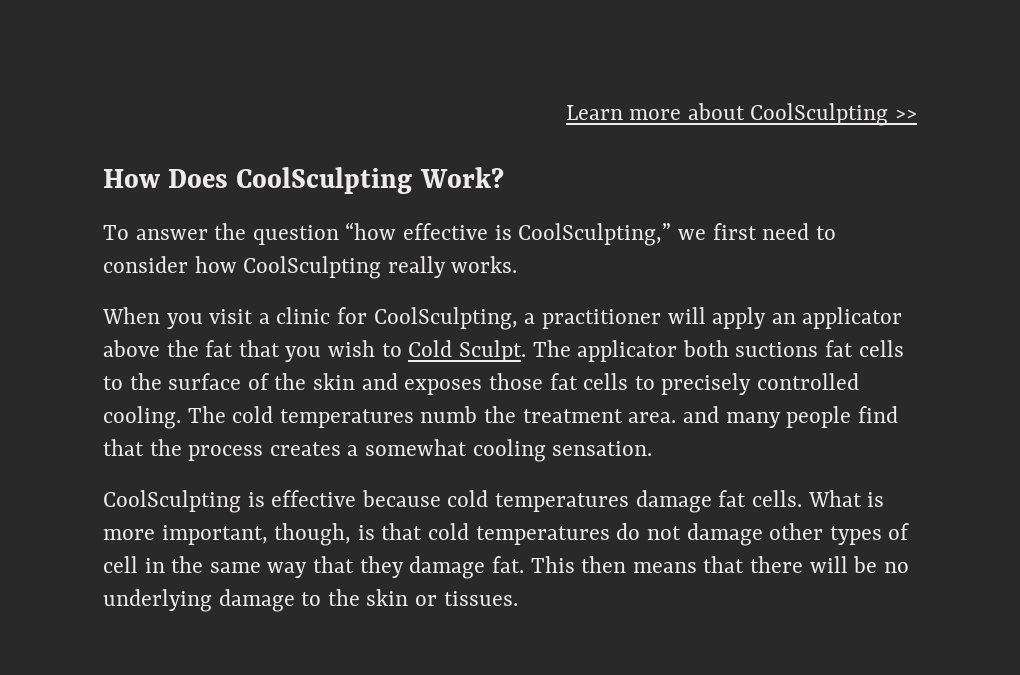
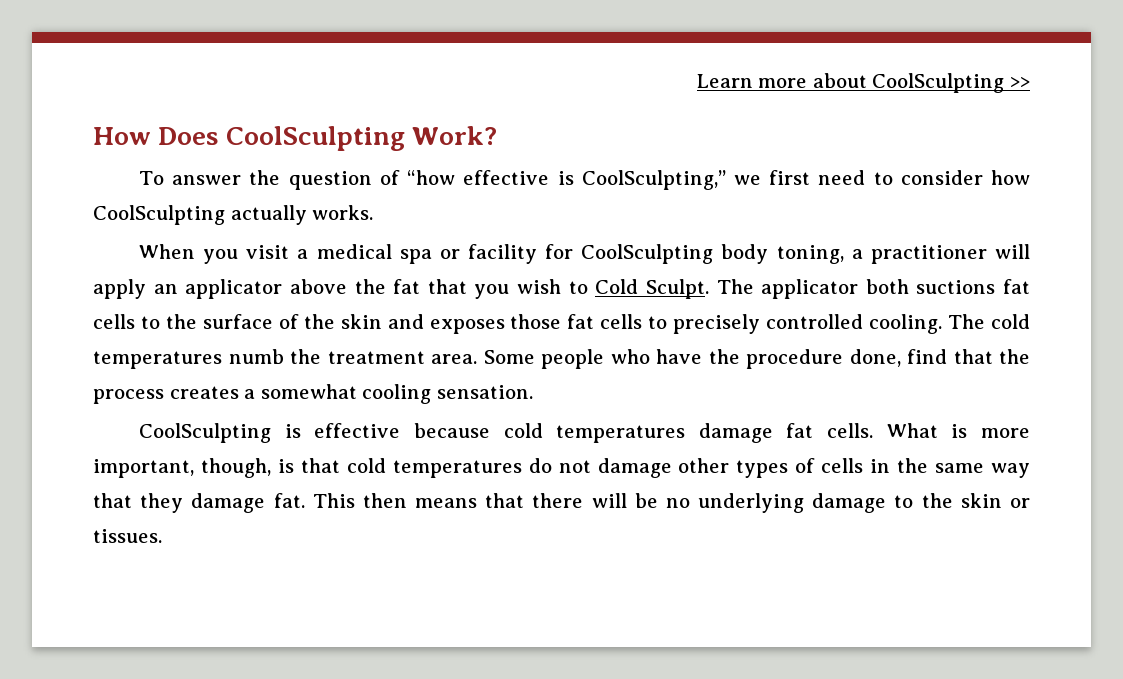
(339, 235) none -> [379,170,400,185] of
[387,256,446,278] really -> [230,205,307,225] actually
[276,307,518,330] clinic for CoolSculpting, -> [316,244,844,264] medical spa or facility for CoolSculpting body toning,
[682,406,852,428] and many people -> [483,349,901,369] Some people who have the procedure done,
[103,556,138,573] cell -> [821,458,864,473] cells

